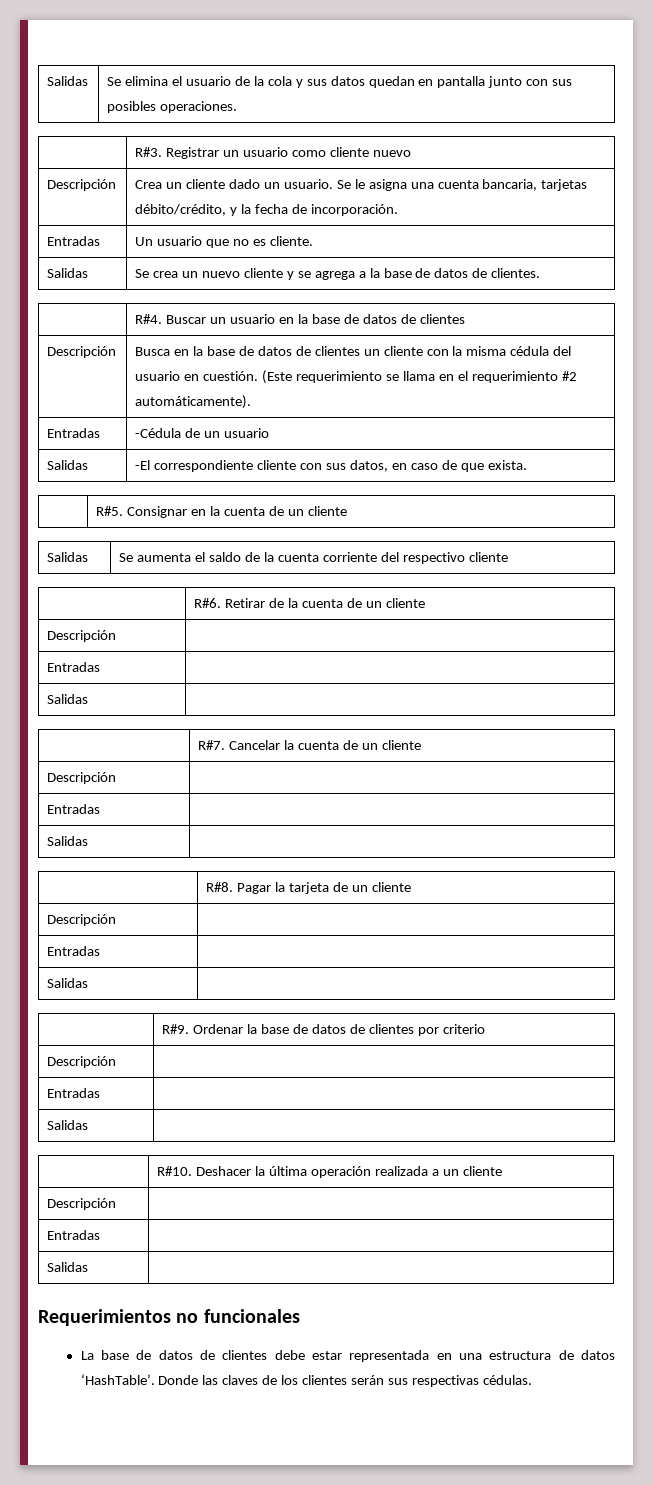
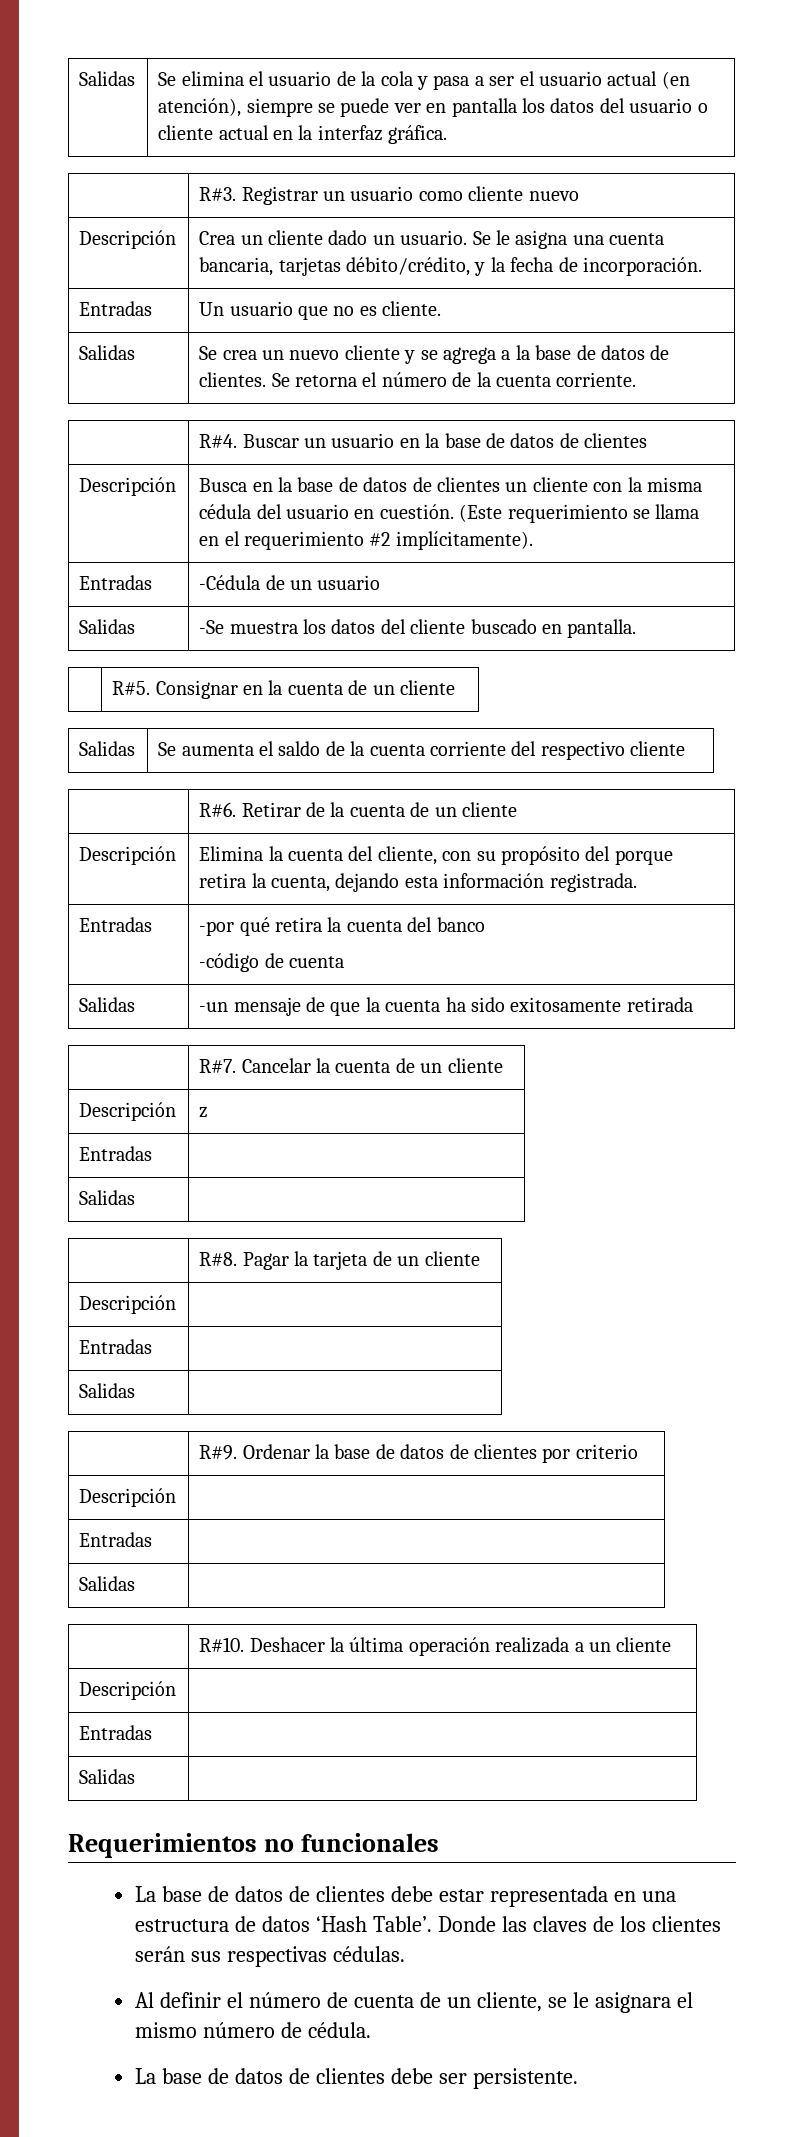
[306,76,573,88] [107,101,238,113] sus datos quedan en pantalla junto con sus posibles operaciones. -> [433,71,690,90] [158,98,708,117] [158,125,448,144] pasa a ser el usuario actual (en atención), siempre se puede ver en pantalla los datos del usuario o cliente actual en la interfaz gráfica.
(541, 273) none -> [271,372,637,387] Se retorna el número de la cuenta corriente.
[135,395,252,409] automáticamente). -> [395,531,533,550] implícitamente).
[135,460,527,472] -El correspondiente cliente con sus datos, en caso de que exista. -> [199,619,637,638] -Se muestra los datos del cliente buscado en pantalla.
[47,662,101,672] [47,694,89,704] // Entradas | // Salidas | -> [199,846,673,865] [199,873,637,892] [79,917,153,932] [199,917,485,936] [199,953,344,972] [79,997,136,1012] [199,997,693,1016] Elimina la cuenta del cliente, con su propósito del porque retira la cuenta, dejando esta información registrada. // Entradas | -por qué retira la cuenta del banco // -código de cuenta // Salidas | -un mensaje de que la cuenta ha sido exitosamente retirada
(117, 778) none -> [199,1107,209,1118] z
[80,1374,155,1385] ‘HashTable’. -> [316,1916,433,1932] ‘Hash Table’.
(532, 1380) none -> [135,1992,693,2013] [135,2022,372,2038] [135,2068,578,2089] // Al definir el número de cuenta de un cliente, se le asignara el mismo número de cédula. // La base de datos de clientes debe ser persistente.

